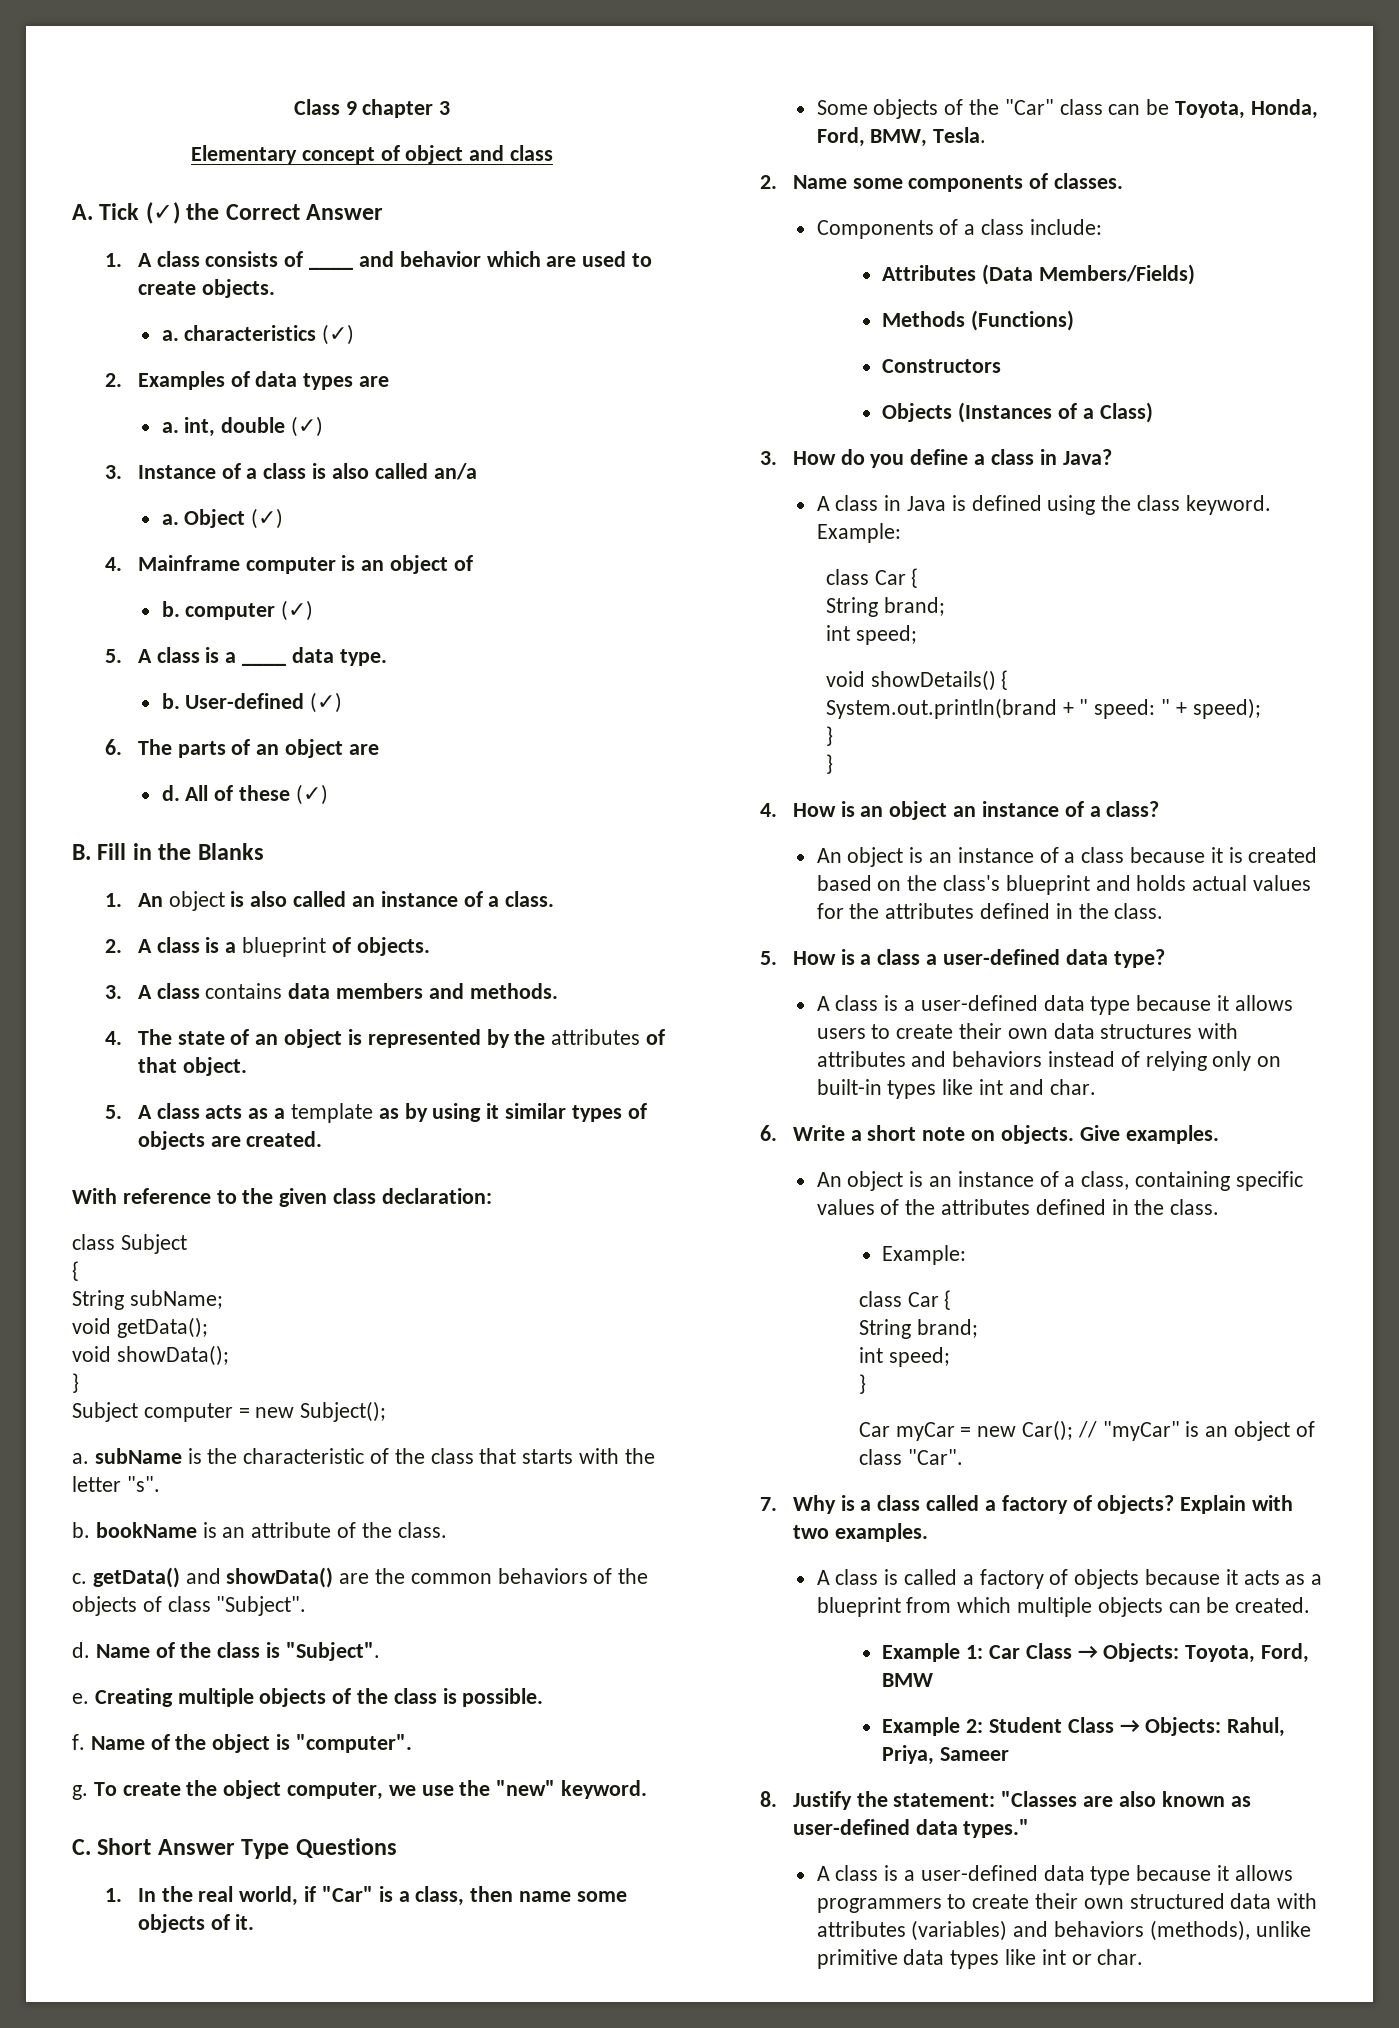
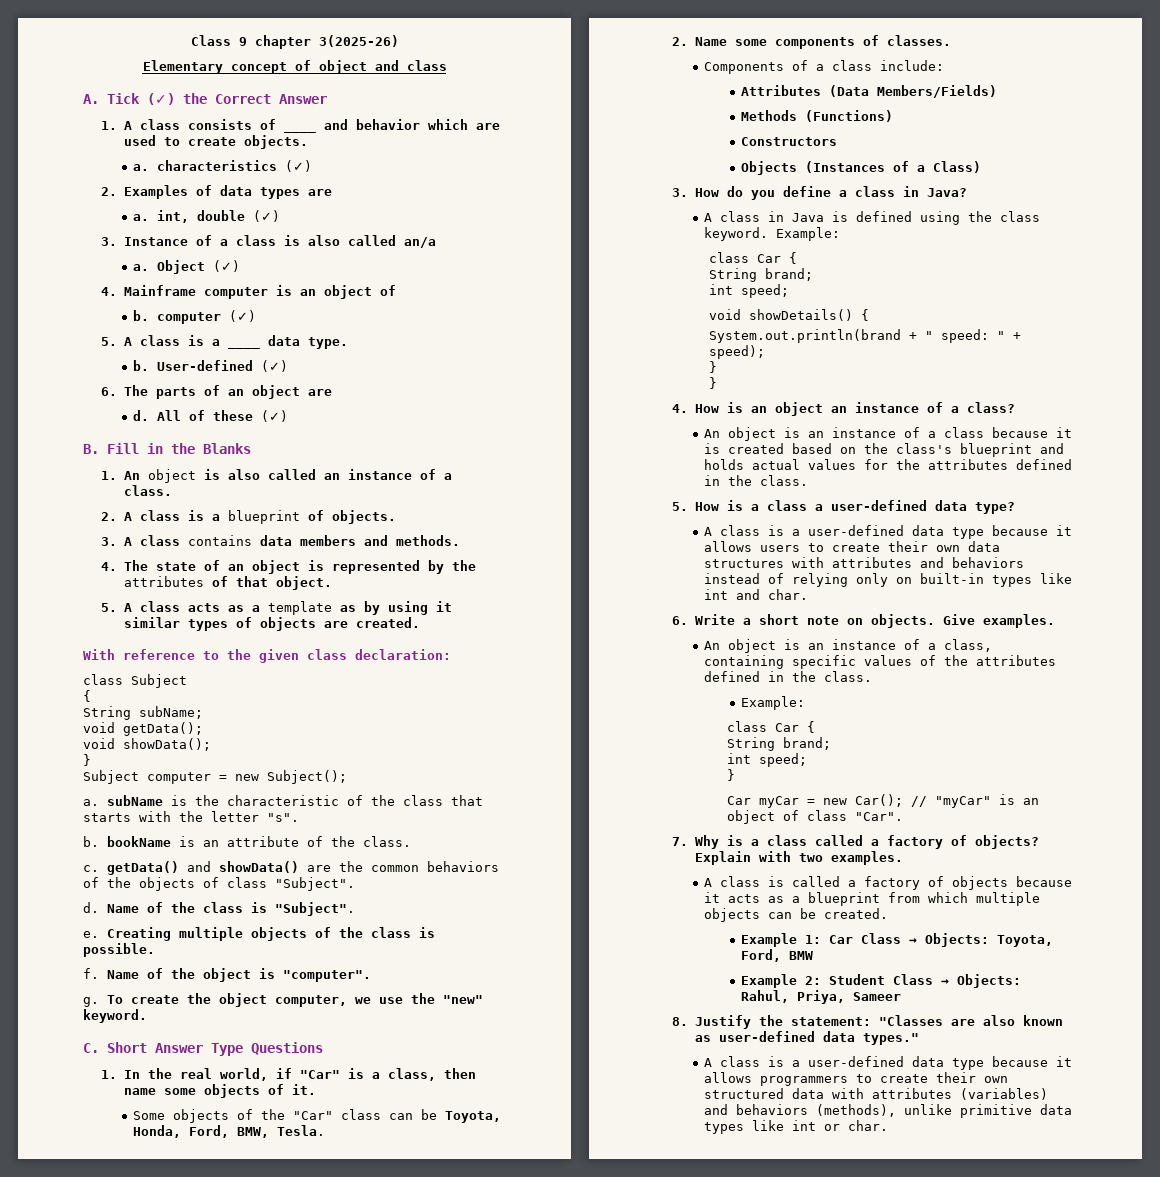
[439,101,451,115] 3 -> [318,35,399,47] 3(2025-26)

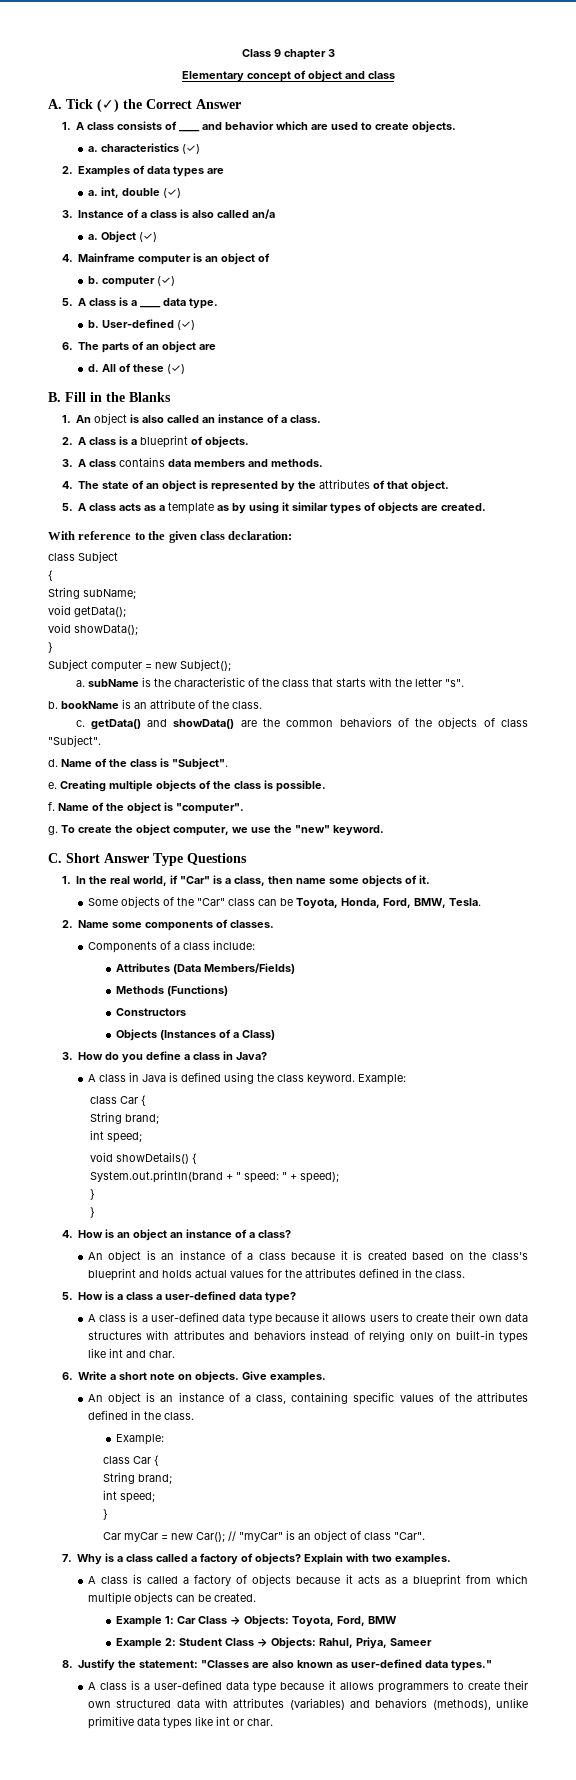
[318,35,399,47] 3(2025-26) -> [327,49,335,57] 3

